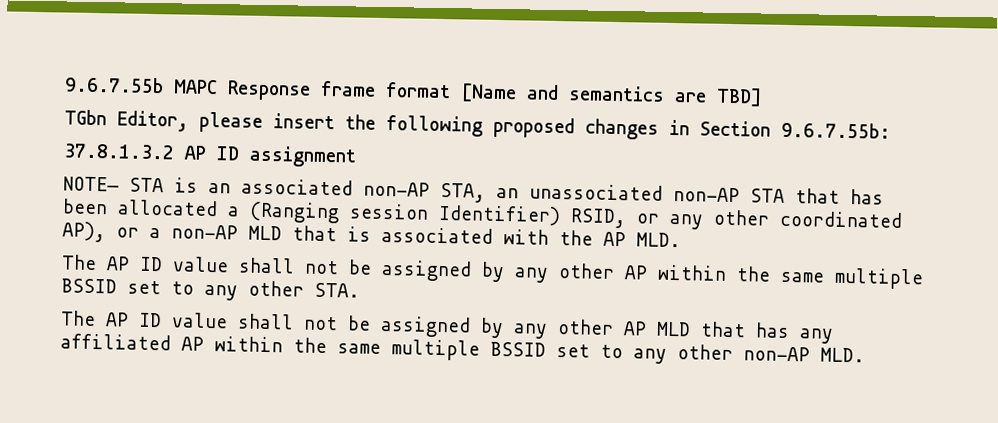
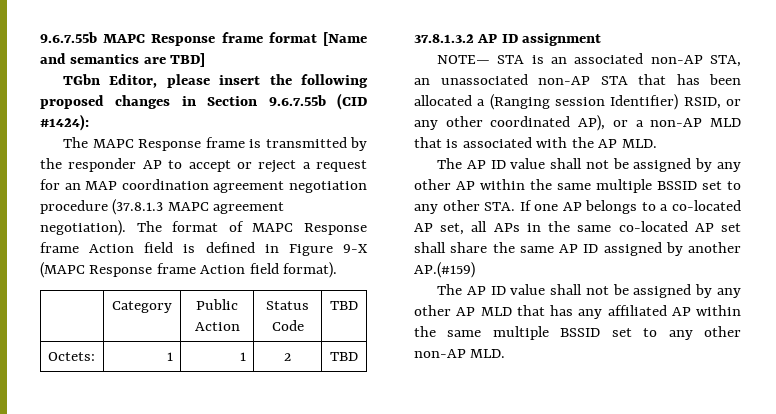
[781,121,891,139] 9.6.7.55b: -> [268,93,367,110] [40,114,89,131] [63,137,367,151] [40,158,367,173] [40,179,367,193] [40,199,285,215] [40,220,367,236] [40,242,368,256] [40,262,338,278] [112,301,172,313] [196,299,238,310] [194,322,240,331] [266,301,309,310] [271,320,304,331] [330,301,358,310] [47,352,95,361] [167,352,174,361] [240,352,247,361] [284,353,291,361] [330,352,358,361] 9.6.7.55b (CID #1424): // The MAPC Response frame is transmitted by the responder AP to accept or reject a request for an MAP coordination agreement negotiation procedure (37.8.1.3 MAPC agreement negotiation). The format of MAPC Response frame Action field is defined in Figure 9-X (MAPC Response frame Action field format). // | Category | Public Action | Status Code | TBD // Octets: | 1 | 1 | 2 | TBD
(360, 290) none -> [519,200,741,214] [414,221,741,235] [414,242,741,256] [414,262,475,278] If one AP belongs to a co-located AP set, all APs in the same co-located AP set shall share the same AP ID assigned by another AP.(#159)

